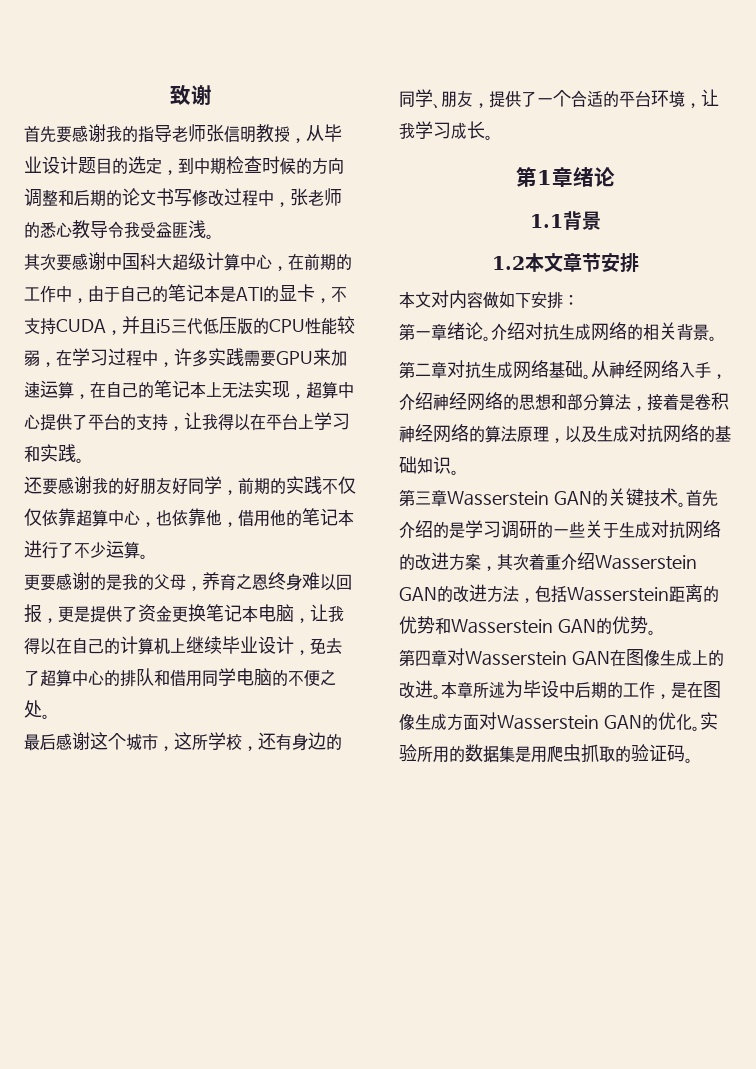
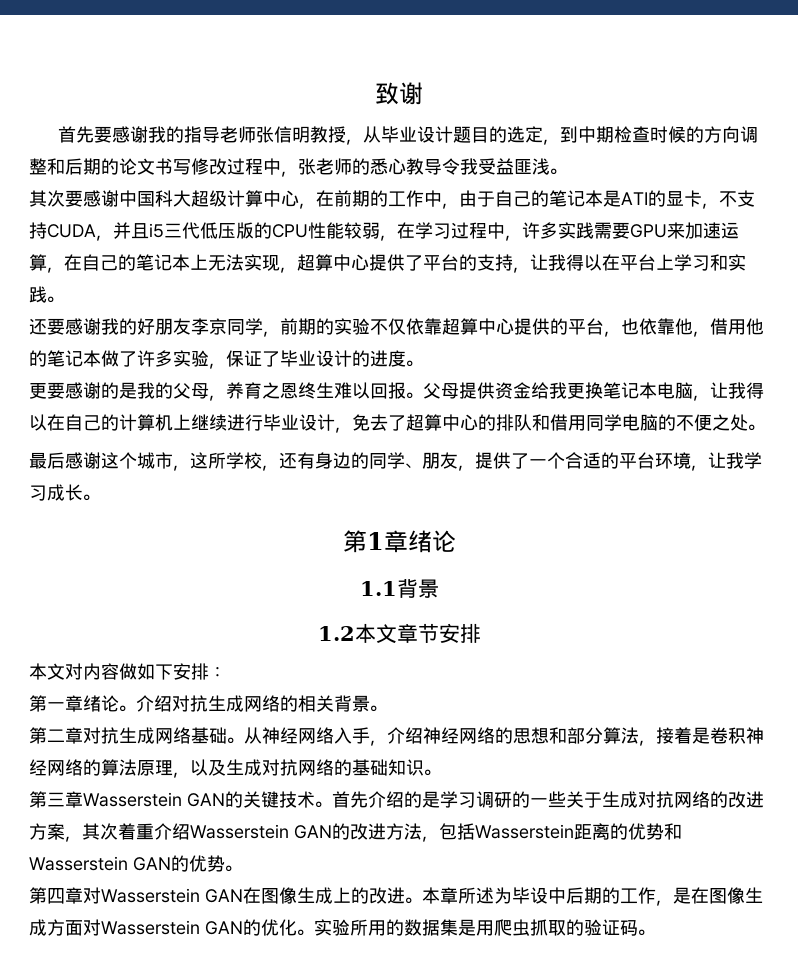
[172,477,188,495] 好 -> [191,318,227,335] 李京
[304,476,356,494] 践不仅 -> [352,318,388,335] 验不
(140, 517) none -> [514,318,604,335] 提供的平台
[24,540,140,559] 进行了不少运算 -> [101,350,406,369] 做了许多实验，保证了毕业设计的进度
[286,573,302,591] 身 -> [316,382,334,398] 生
[42,604,172,623] ，更是提供了资金 -> [406,382,567,399] 。父母提供资金给我
(222, 645) none -> [227,414,263,431] 进行

